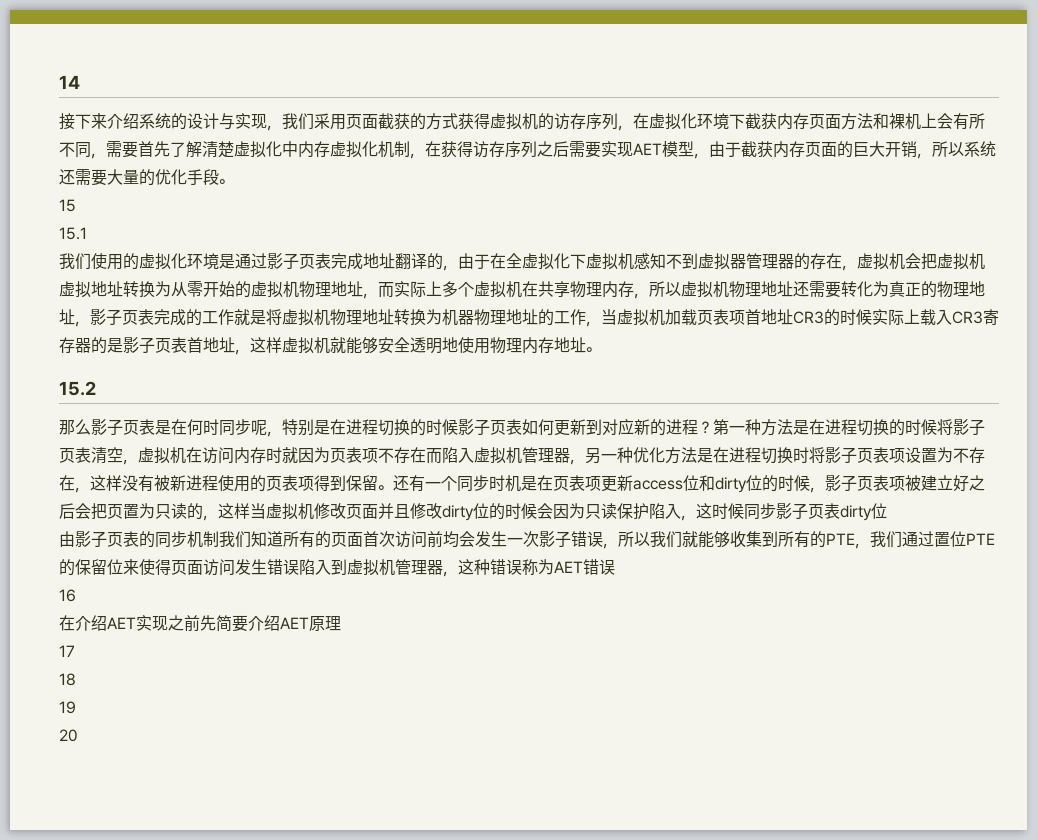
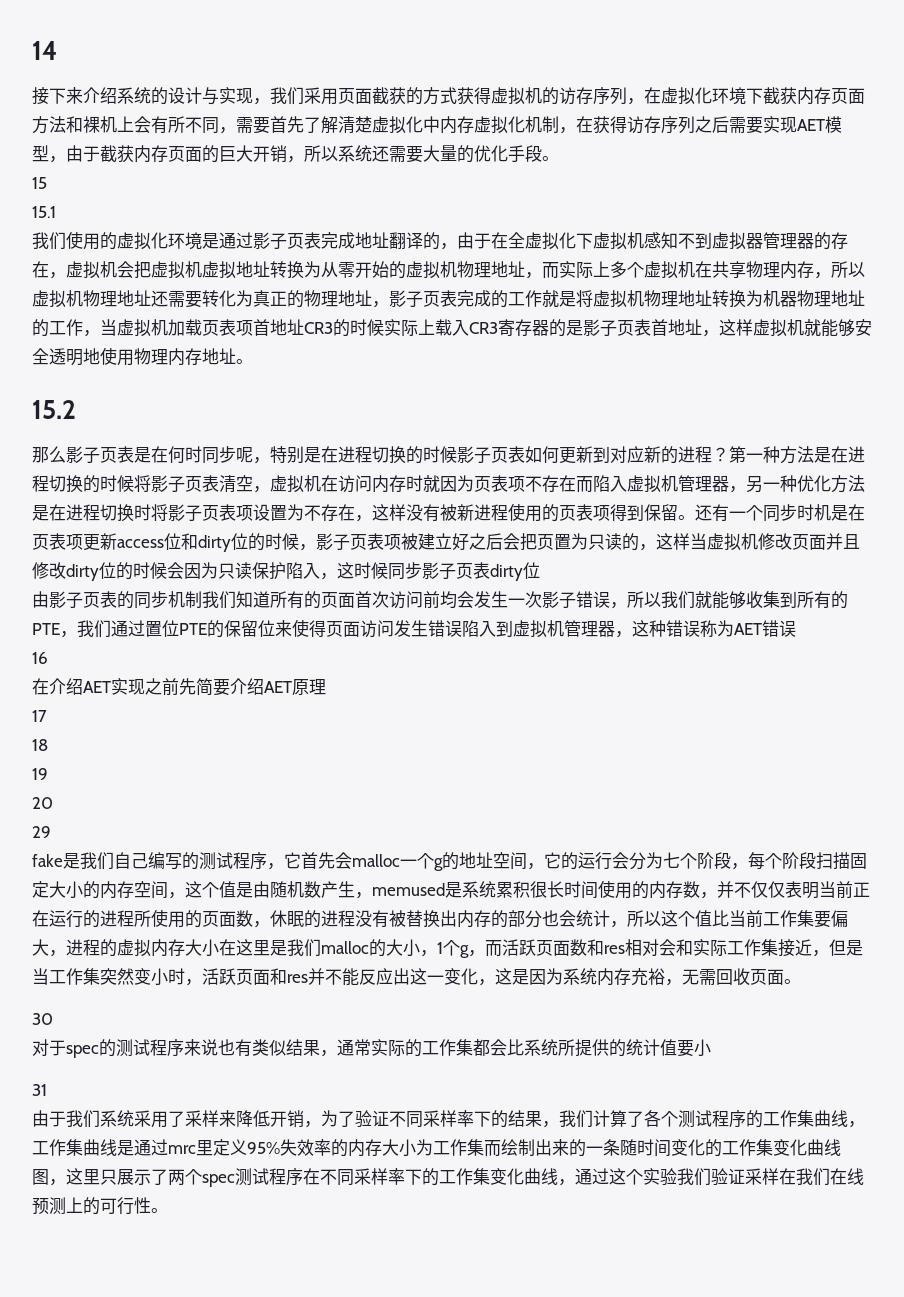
(78, 735) none -> [32,826,51,838] [32,852,867,871] [32,880,870,899] [32,909,848,928] [32,939,863,958] [32,968,801,986] [32,1013,53,1025] [32,1039,711,1058] [32,1084,47,1096] [32,1110,865,1128] [32,1139,841,1157] [32,1168,864,1187] [32,1197,168,1215] // 29 // fake是我们自己编写的测试程序，它首先会malloc一个g的地址空间，它的运行会分为七个阶段，每个阶段扫描固定大小的内存空间，这个值是由随机数产生，memused是系统累积很长时间使用的内存数，并不仅仅表明当前正在运行的进程所使用的页面数，休眠的进程没有被替换出内存的部分也会统计，所以这个值比当前工作集要偏大，进程的虚拟内存大小在这里是我们malloc的大小，1个g，而活跃页面数和res相对会和实际工作集接近，但是当工作集突然变小时，活跃页面和res并不能反应出这一变化，这是因为系统内存充裕，无需回收页面。 // 30 // 对于spec的测试程序来说也有类似结果，通常实际的工作集都会比系统所提供的统计值要小 // 31 // 由于我们系统采用了采样来降低开销，为了验证不同采样率下的结果，我们计算了各个测试程序的工作集曲线，工作集曲线是通过mrc里定义95%失效率的内存大小为工作集而绘制出来的一条随时间变化的工作集变化曲线图，这里只展示了两个spec测试程序在不同采样率下的工作集变化曲线，通过这个实验我们验证采样在我们在线预测上的可行性。

